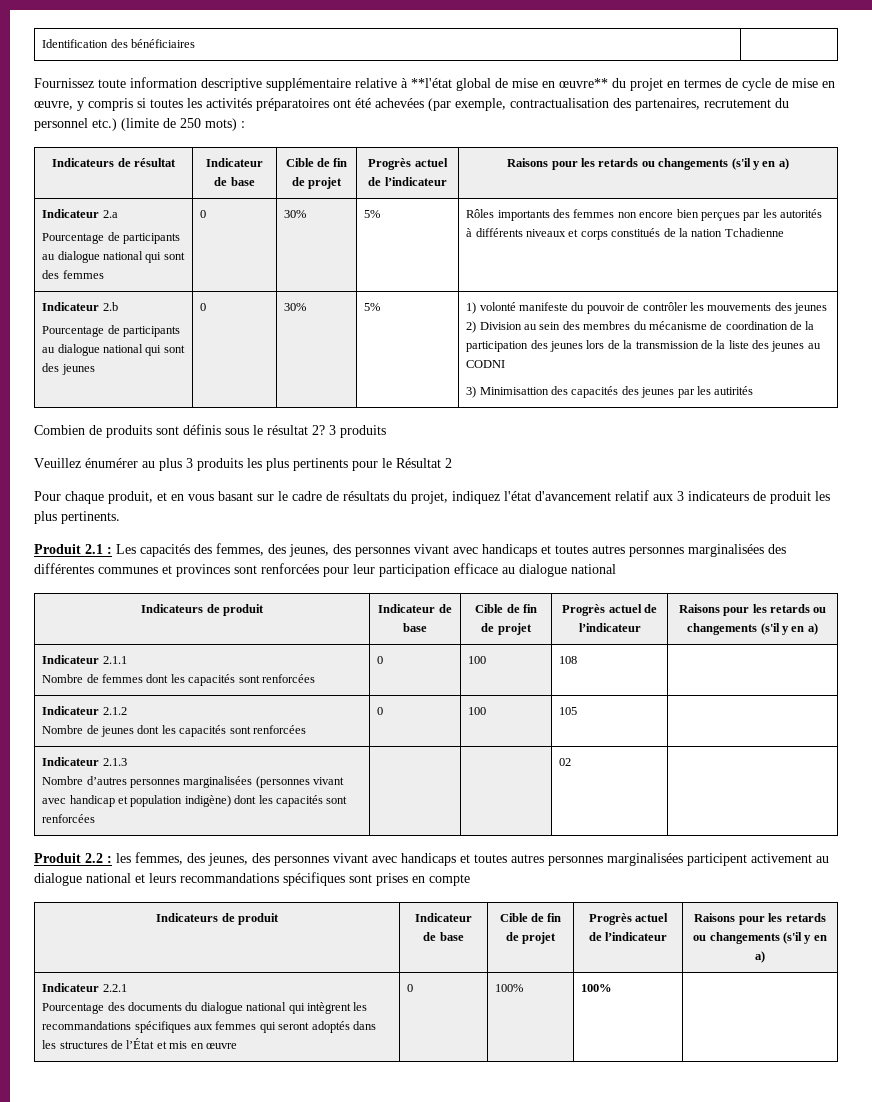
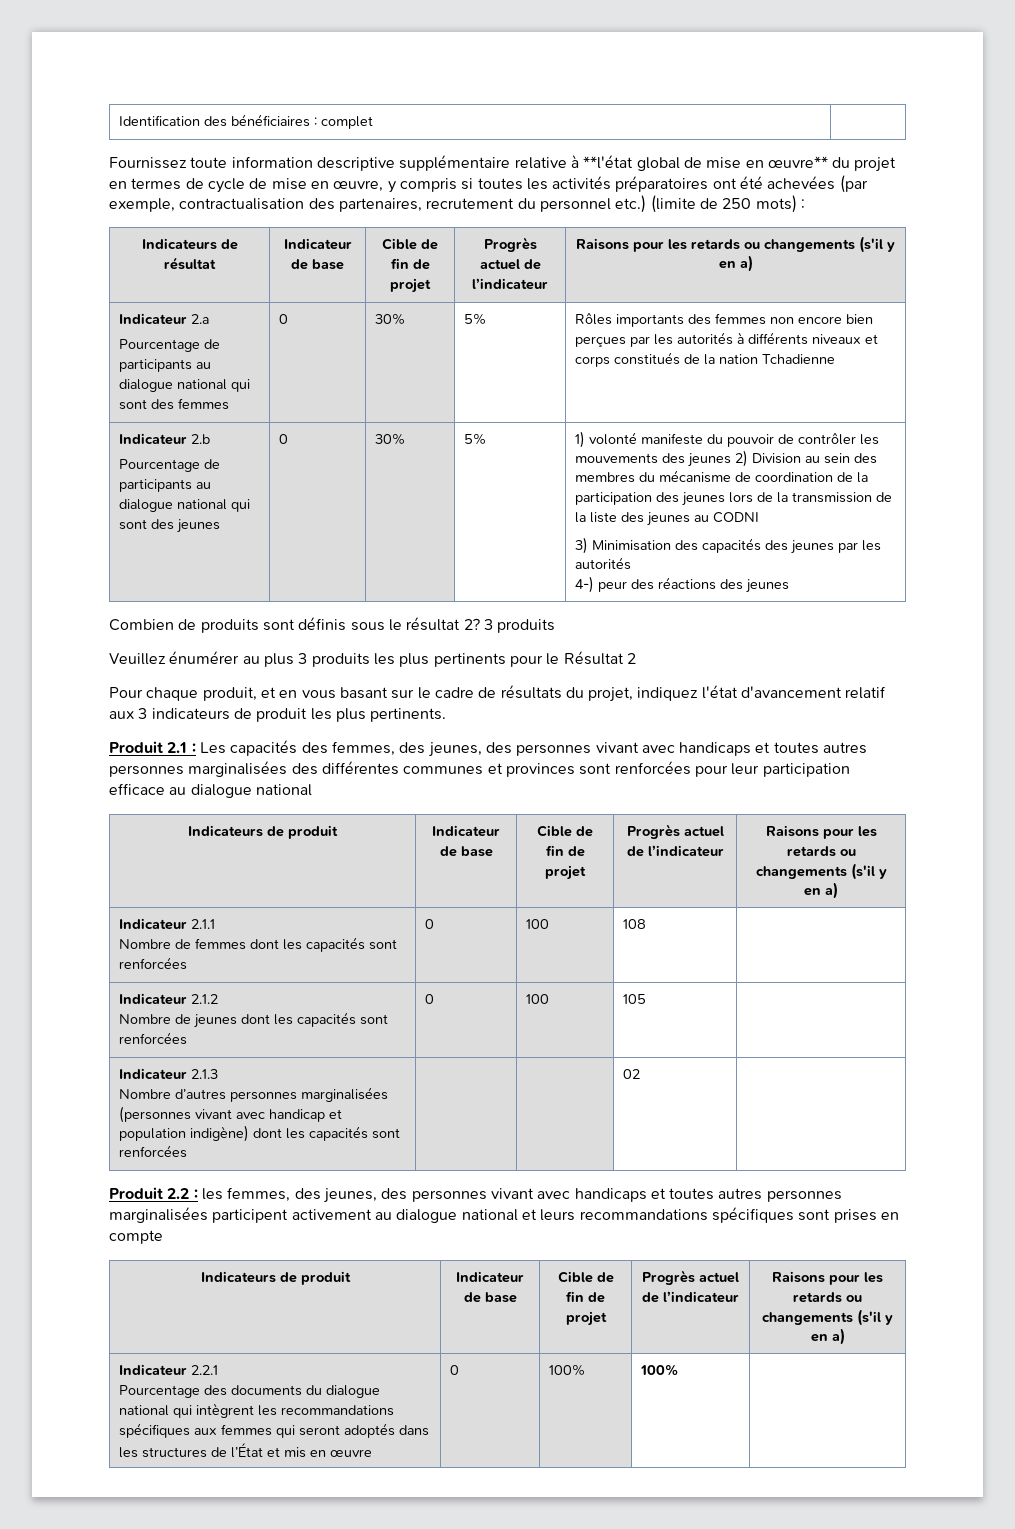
(196, 43) none -> [314,116,374,129] : complet
[479,387,549,395] Minimisattion -> [592,540,672,551] Minimisation
[714,386,754,395] autirités -> [575,557,632,570] [575,576,790,593] autorités // 4-) peur des réactions des jeunes

